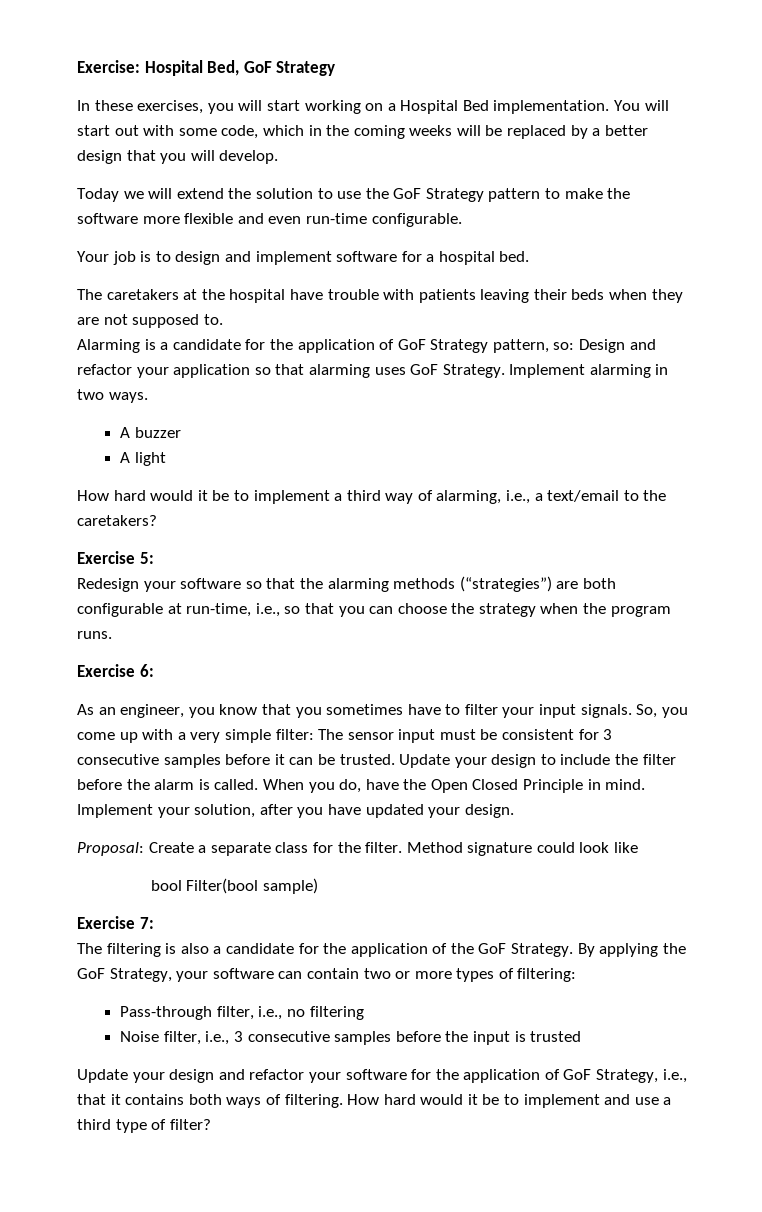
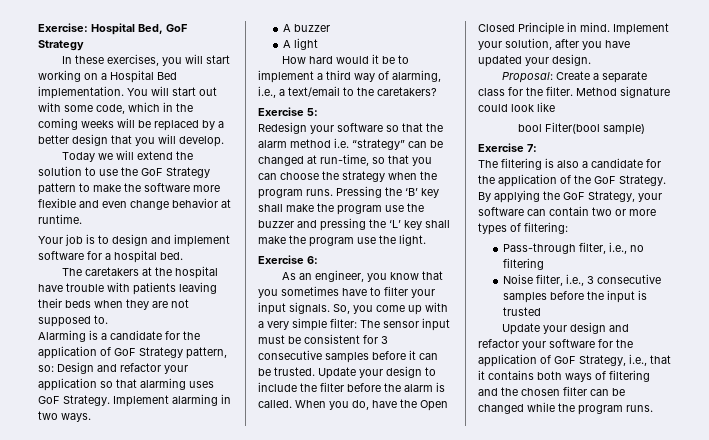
[305,213,462,227] run-time configurable. -> [130,198,231,210] [38,214,82,224] change behavior at runtime.
[327,576,616,592] [77,603,163,617] alarming methods (“strategies”) are both configurable -> [258,138,443,150] [258,156,304,166] alarm method i.e. “strategy” can be changed
[255,603,280,617] i.e., -> (369, 160) none
(112, 635) none -> [336,186,439,198] [258,203,424,215] [258,218,450,231] [258,234,426,247] Pressing the ‘B’ key shall make the program use the buzzer and pressing the ‘L’ key shall make the program use the light.
[284,1094,672,1108] [77,1119,211,1133] filtering. How hard would it be to implement and use a third type of filter? -> [609,370,650,382] [478,386,625,396] [478,402,653,415] filtering and the chosen filter can be changed while the program runs.

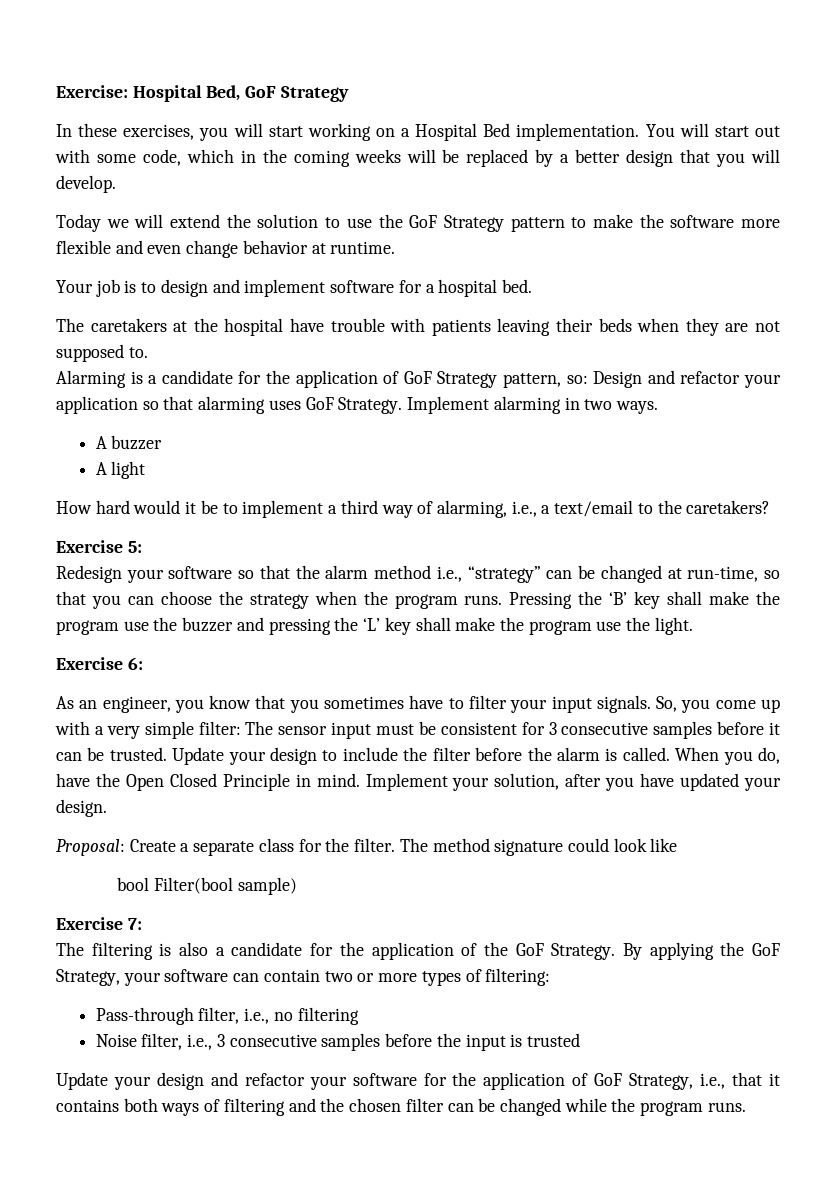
[334,138,349,148] i.e. -> [436,566,462,582] i.e.,
[576,87,617,96] Method -> [399,838,490,852] The method

